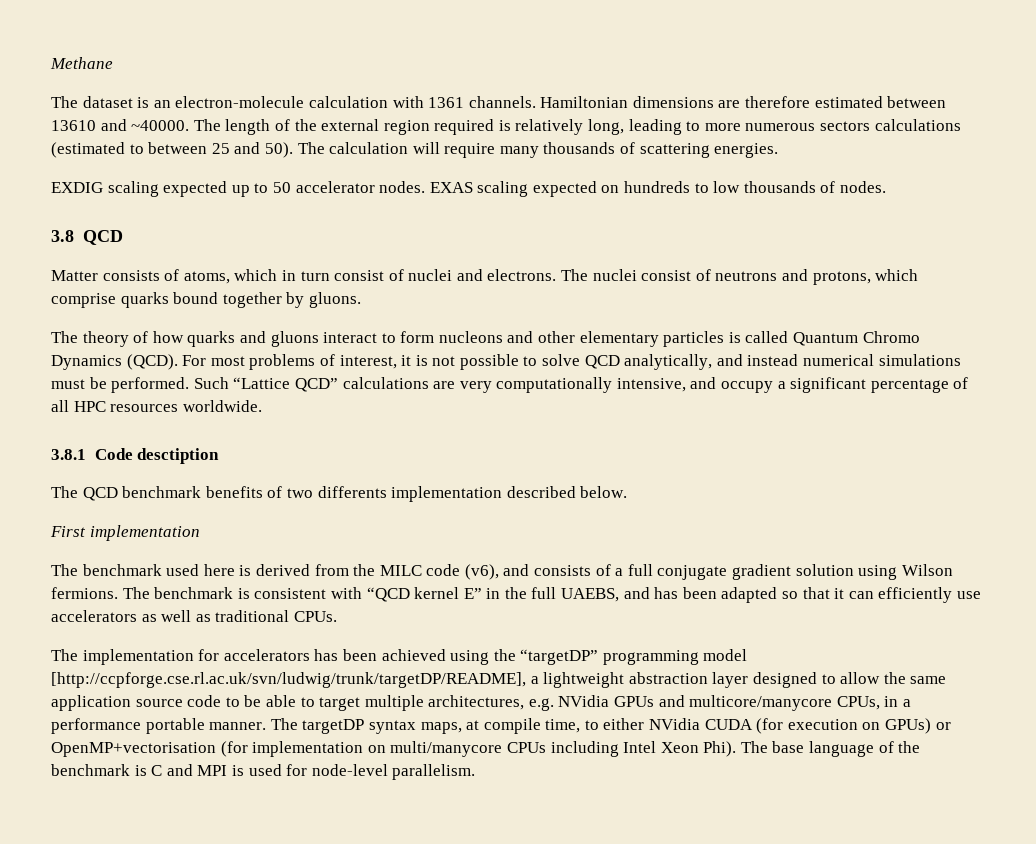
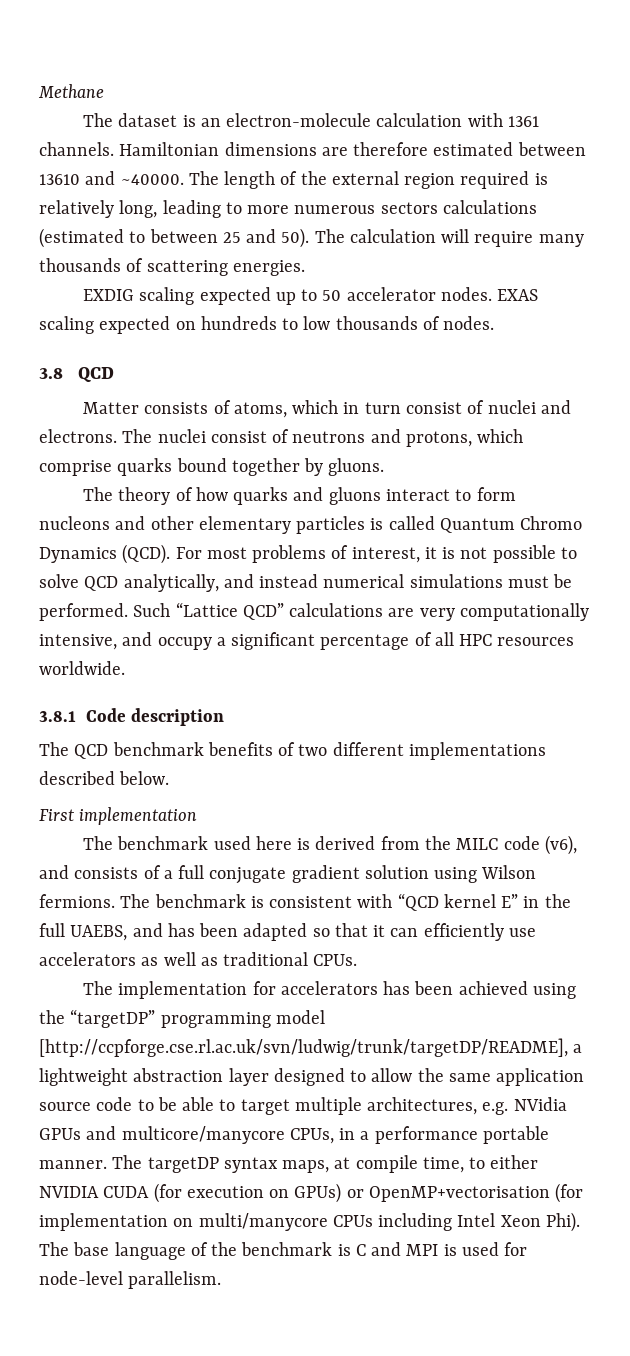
[137,448,220,464] desctiption -> [131,708,225,726] description
[317,486,503,502] differents implementation -> [332,742,546,760] different implementations
[649,718,701,730] NVidia -> [39,1186,99,1198] NVIDIA

